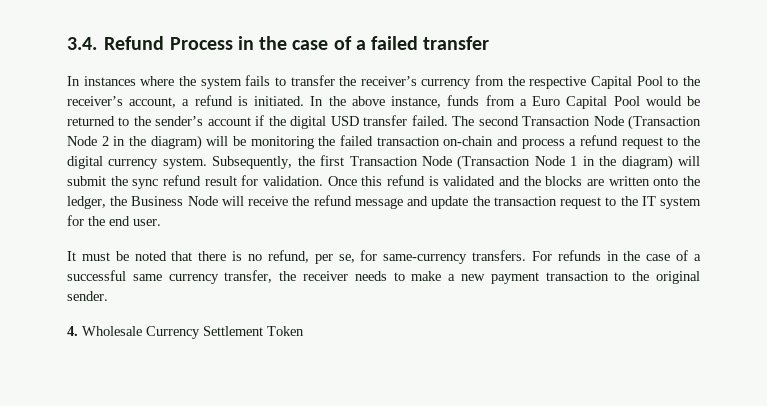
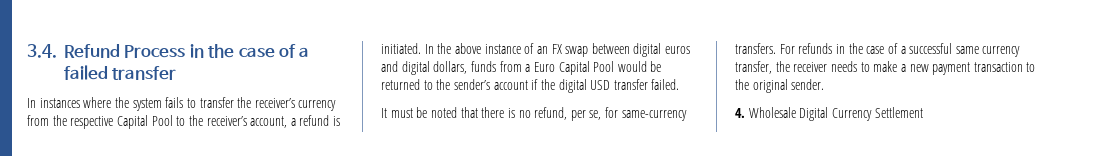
[391,96,442,108] instance, -> [484,43,691,57] [381,61,468,75] instance of an FX swap between digital euros and digital dollars,
[452,115,701,130] [67,135,700,150] [67,155,701,170] [67,175,700,189] [67,195,702,209] [67,215,161,226] The second Transaction Node (Transaction Node 2 in the diagram) will be monitoring the failed transaction on-chain and process a refund request to the digital currency system. Subsequently, the first Transaction Node (Transaction Node 1 in the diagram) will submit the sync refund result for validation. Once this refund is validated and the blocks are written onto the ledger, the Business Node will receive the refund message and update the transaction request to the IT system for the end user. -> (680, 84) none
(142, 331) none -> [799,107,829,121] Digital
[267,326,304,336] Token -> (923, 112) none

